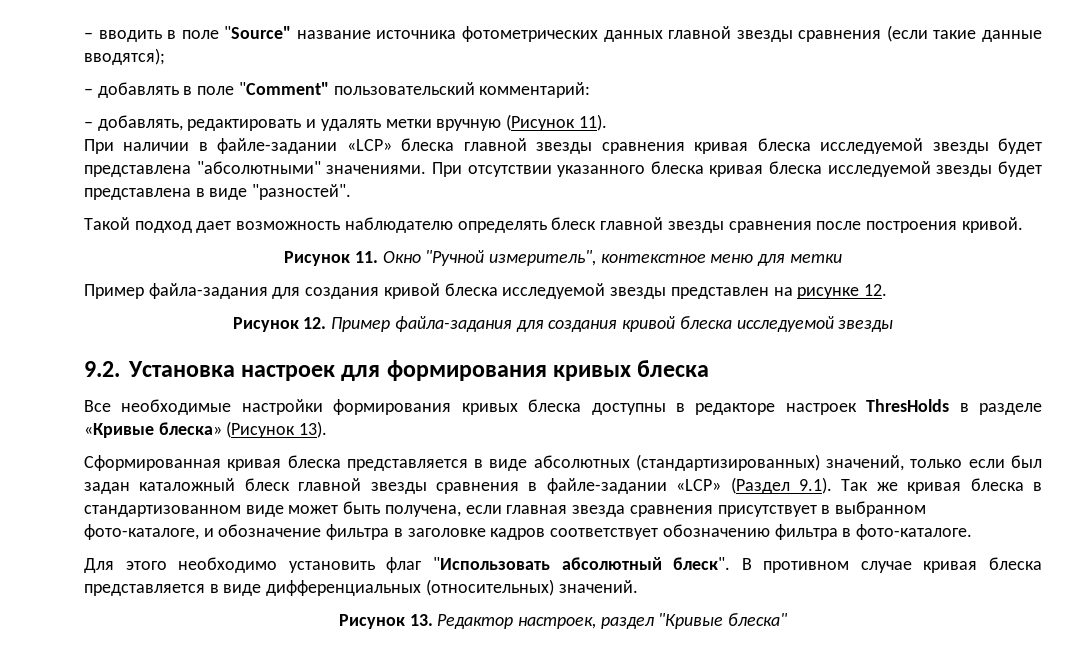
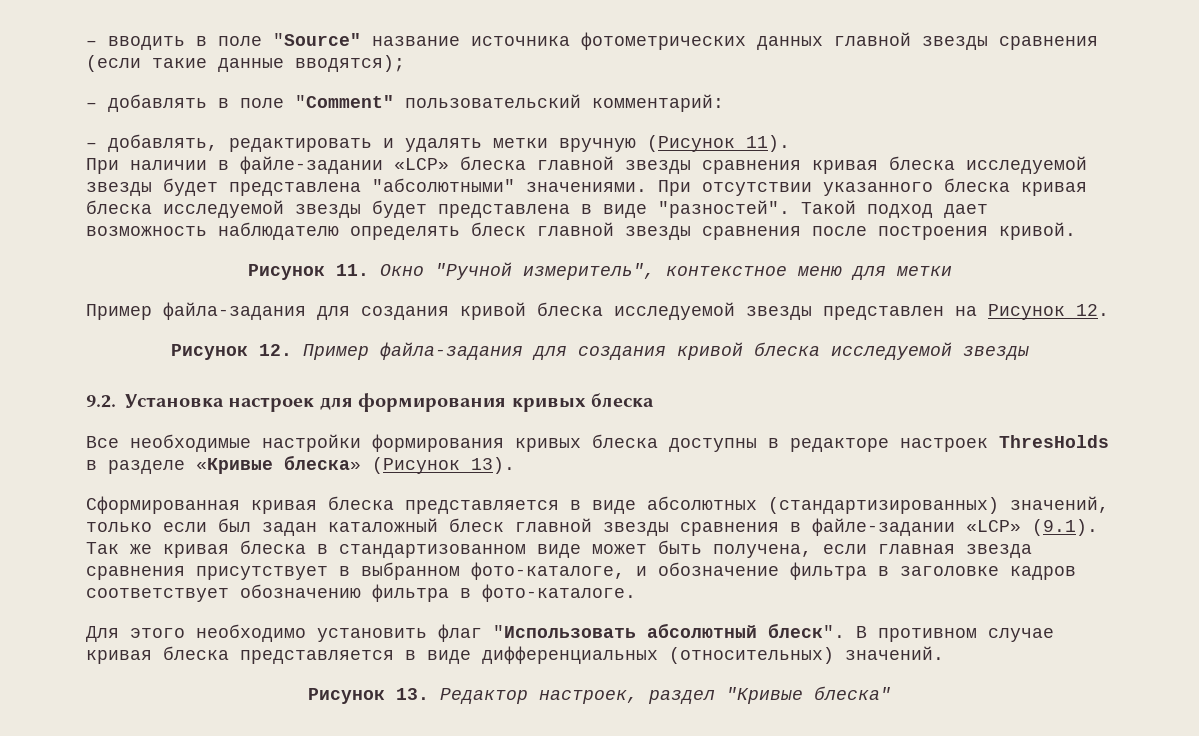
(352, 192) // -> (790, 209) none
[797,287,860,299] рисунке -> [988,304,1065,320] Рисунок
[730,477,832,494] (Раздел 9.1). -> [1032,519,1098,536] (9.1).

